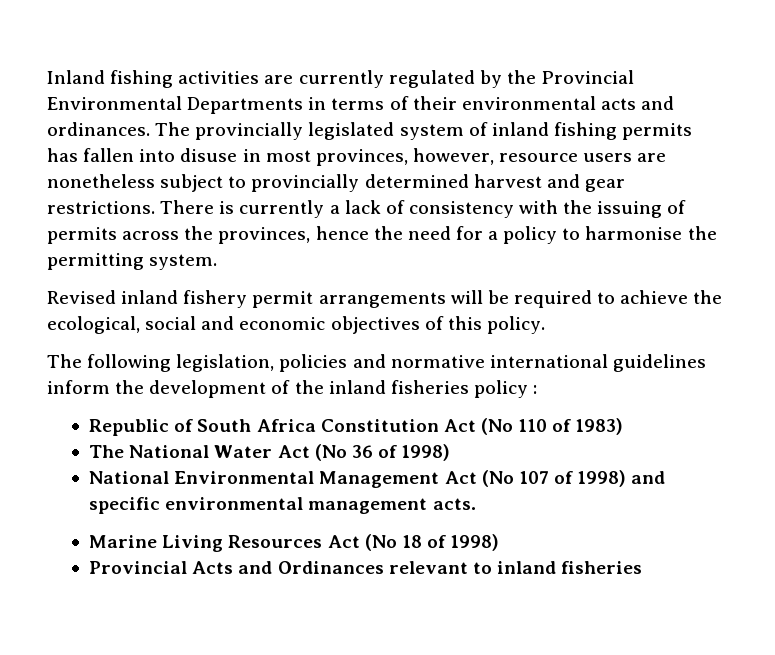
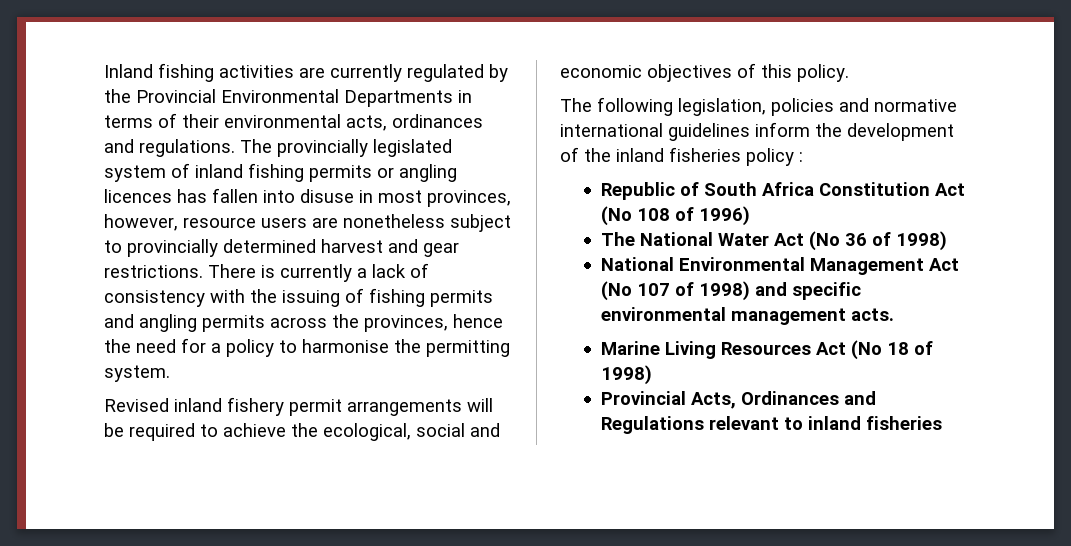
[600,96,675,110] [47,122,150,136] acts and ordinances. -> [346,114,483,131] [104,139,235,157] acts, ordinances and regulations.
(693, 131) none -> [377,164,457,182] [104,189,172,203] or angling licences
(687, 207) none -> [369,288,493,307] [104,314,197,332] fishing permits and angling
[518,418,624,435] 110 of 1983) -> [637,206,751,226] 108 of 1996)
[192,561,384,574] Acts and Ordinances -> [691,391,877,409] [601,416,705,434] Acts, Ordinances and Regulations

